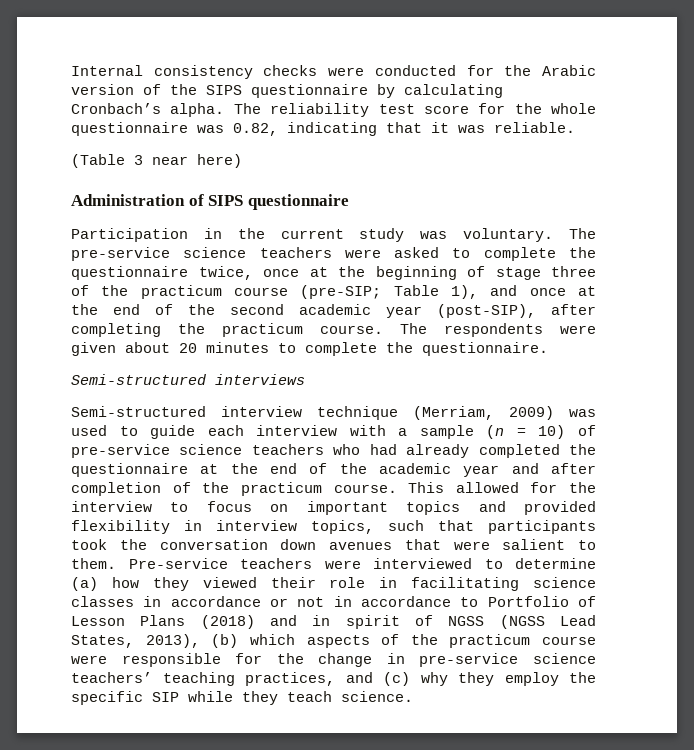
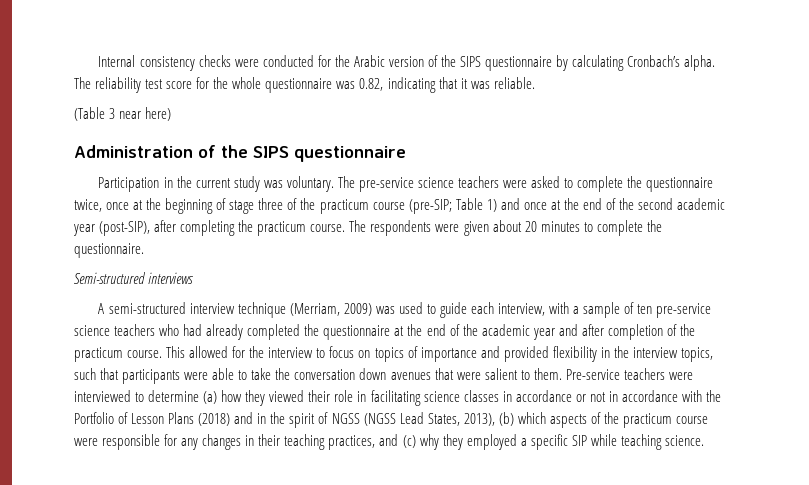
(204, 200) none -> [221,145,248,158] the
[451,285,478,299] 1), -> [486,199,497,212] 1)
[71,406,206,417] Semi-structured -> [98,302,186,314] A semi-structured
[256,425,338,436] interview -> [498,303,546,316] interview,
[486,425,596,439] (n = 10) of -> [624,302,653,314] of ten
[306,501,461,515] important topics -> [374,346,477,362] topics of importance
(202, 525) none -> [613,346,629,358] the
[71,539,107,550] took -> [184,368,272,380] were able to take
[460,597,479,607] to -> [681,390,721,402] with the
(331, 620) none -> [270,412,286,424] the
[276,653,596,667] [71,672,152,683] the change in pre-service science teachers’ -> [181,434,281,450] any changes in their
[504,672,596,686] employ the -> [466,434,527,450] employed a
[242,691,332,705] they teach -> [620,434,662,450] teaching

